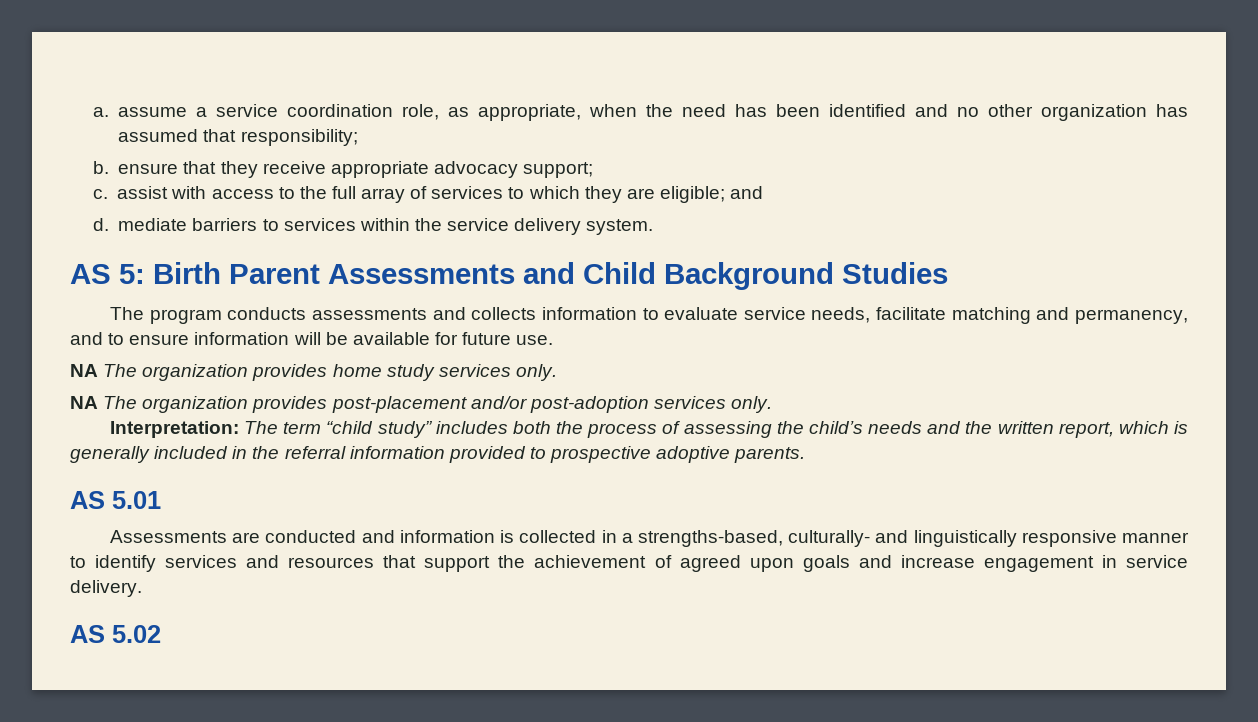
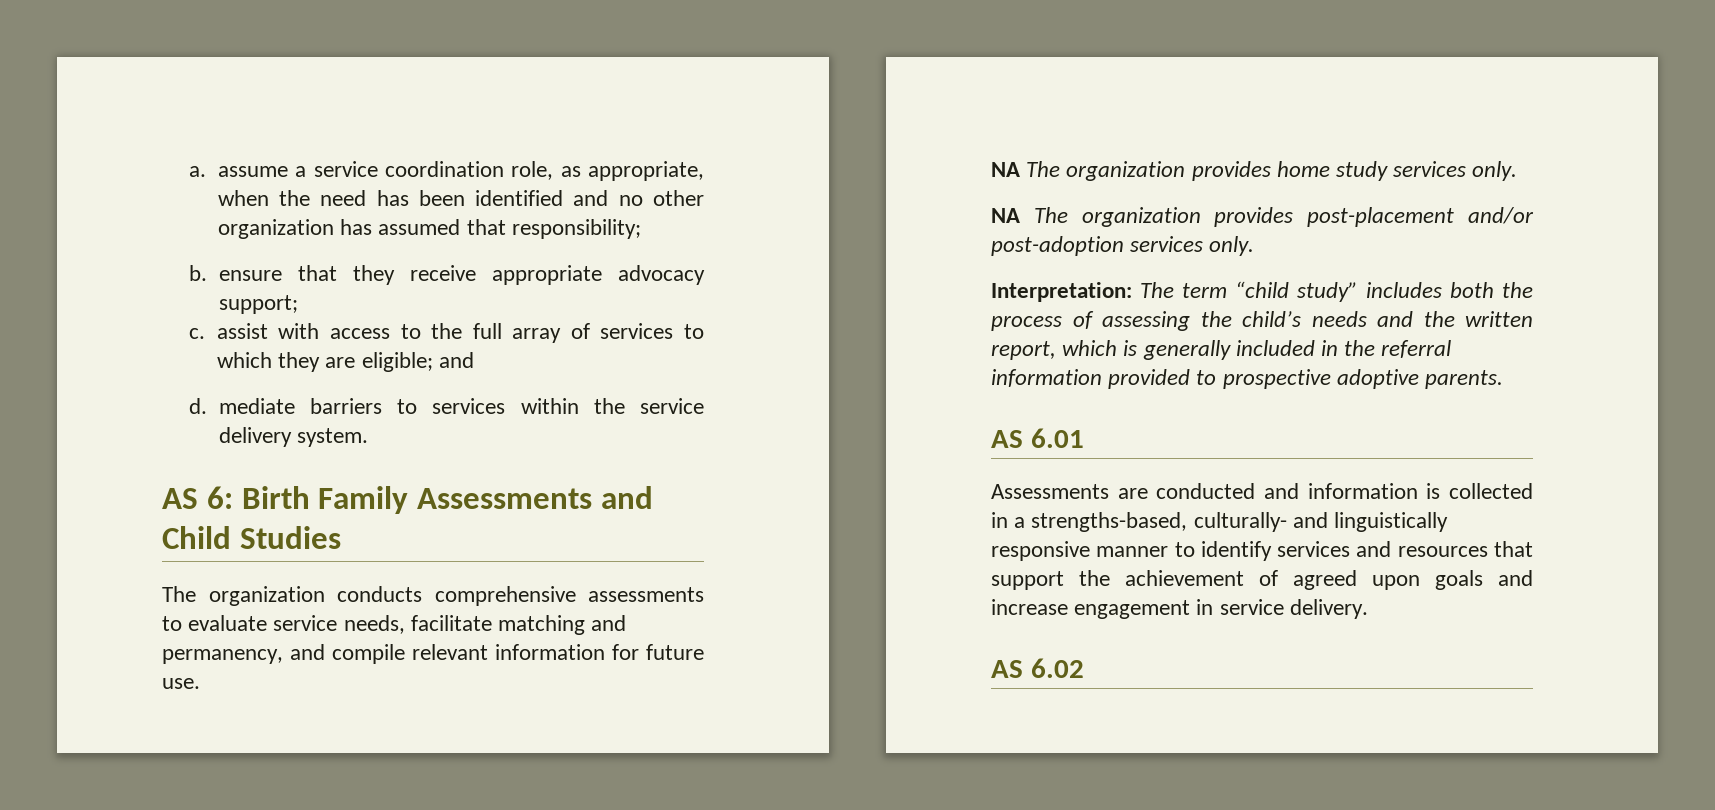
[119,262,320,284] 5: Birth Parent -> [206,486,409,514] 6: Birth Family
[664,262,834,290] Background -> (231, 537) none
[149,307,637,324] program conducts assessments and collects information -> [208,586,704,606] organization conducts comprehensive assessments
[108,332,430,345] to ensure information will be available -> [332,644,605,664] compile relevant information
[112,491,161,509] 5.01 -> [1030,428,1084,448] 6.01
[112,625,161,643] 5.02 -> [1030,658,1084,678] 6.02

